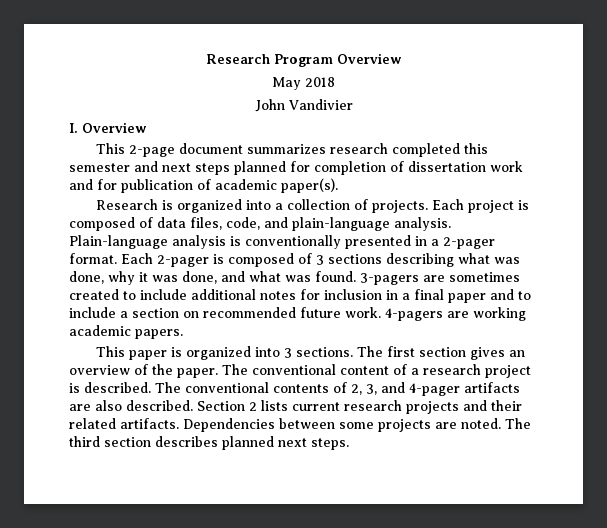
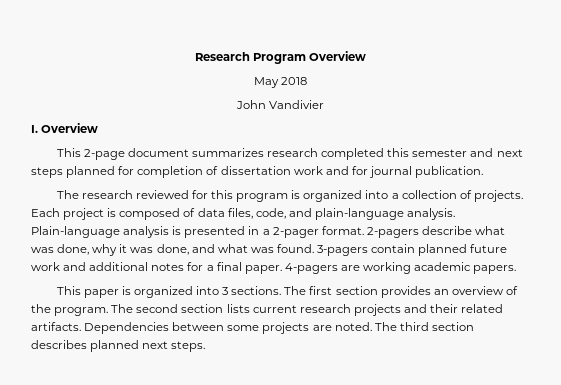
[121,178,338,193] [96,199,159,210] publication of academic paper(s). // Research -> [368,166,484,178] [56,190,289,202] journal publication. // The research reviewed for this program
[245,235,341,249] conventionally -> (182, 230) none
[121,253,454,267] Each 2-pager is composed of 3 sections describing -> [366,226,472,238] 2-pagers describe
[423,272,520,282] [69,289,531,303] [69,307,381,318] are sometimes created to include additional notes for inclusion in a final paper and to include a section on recommended future work. -> [371,244,508,256] [31,262,282,274] contain planned future work and additional notes for a final paper.
[470,347,506,360] gives -> [380,286,431,298] provides
[177,364,531,378] [69,382,520,396] [69,400,257,411] paper. The conventional content of a research project is described. The conventional contents of 2, 3, and 4-pager artifacts are also described. Section 2 -> [54,304,224,316] program. The second section

